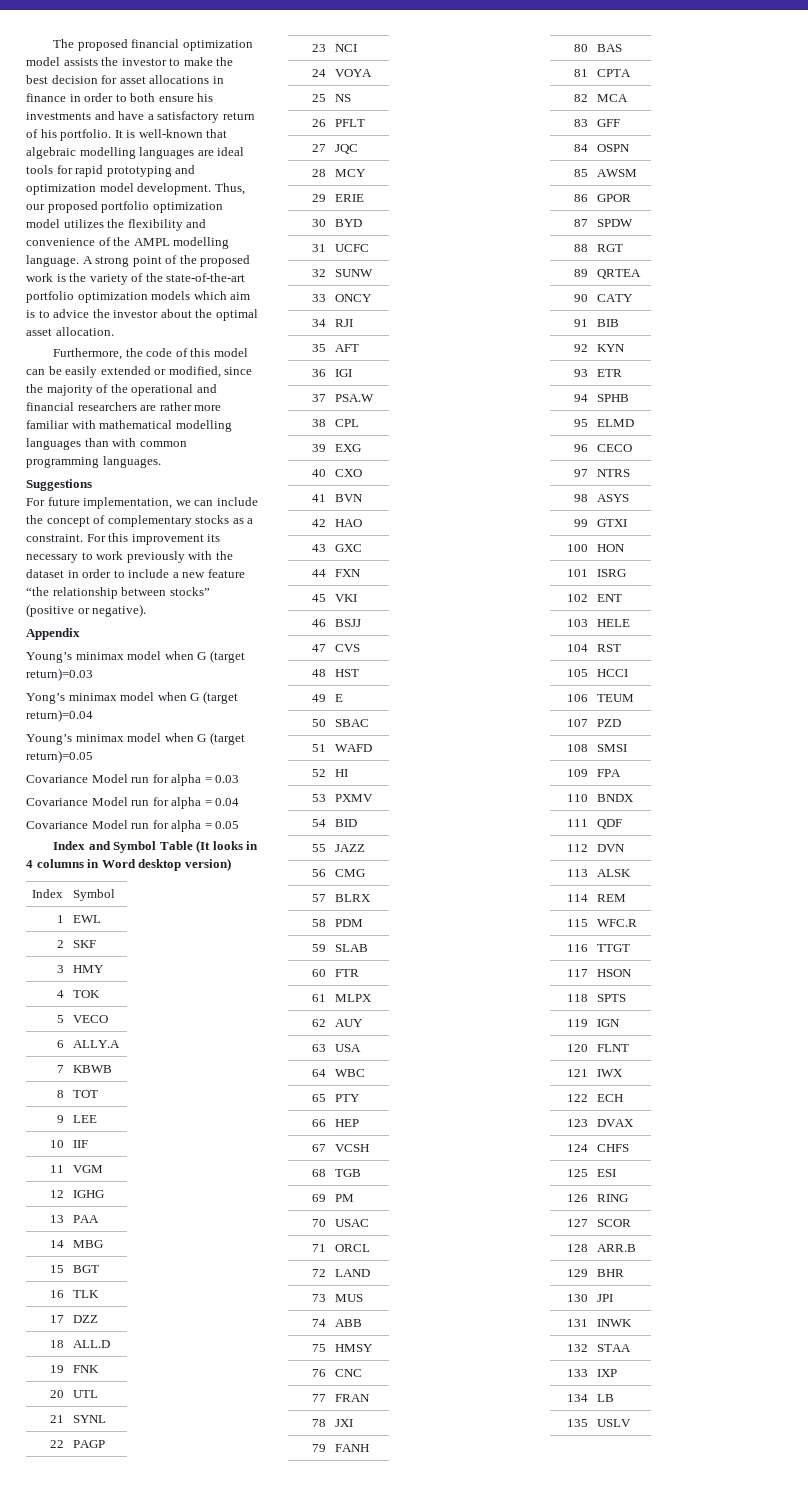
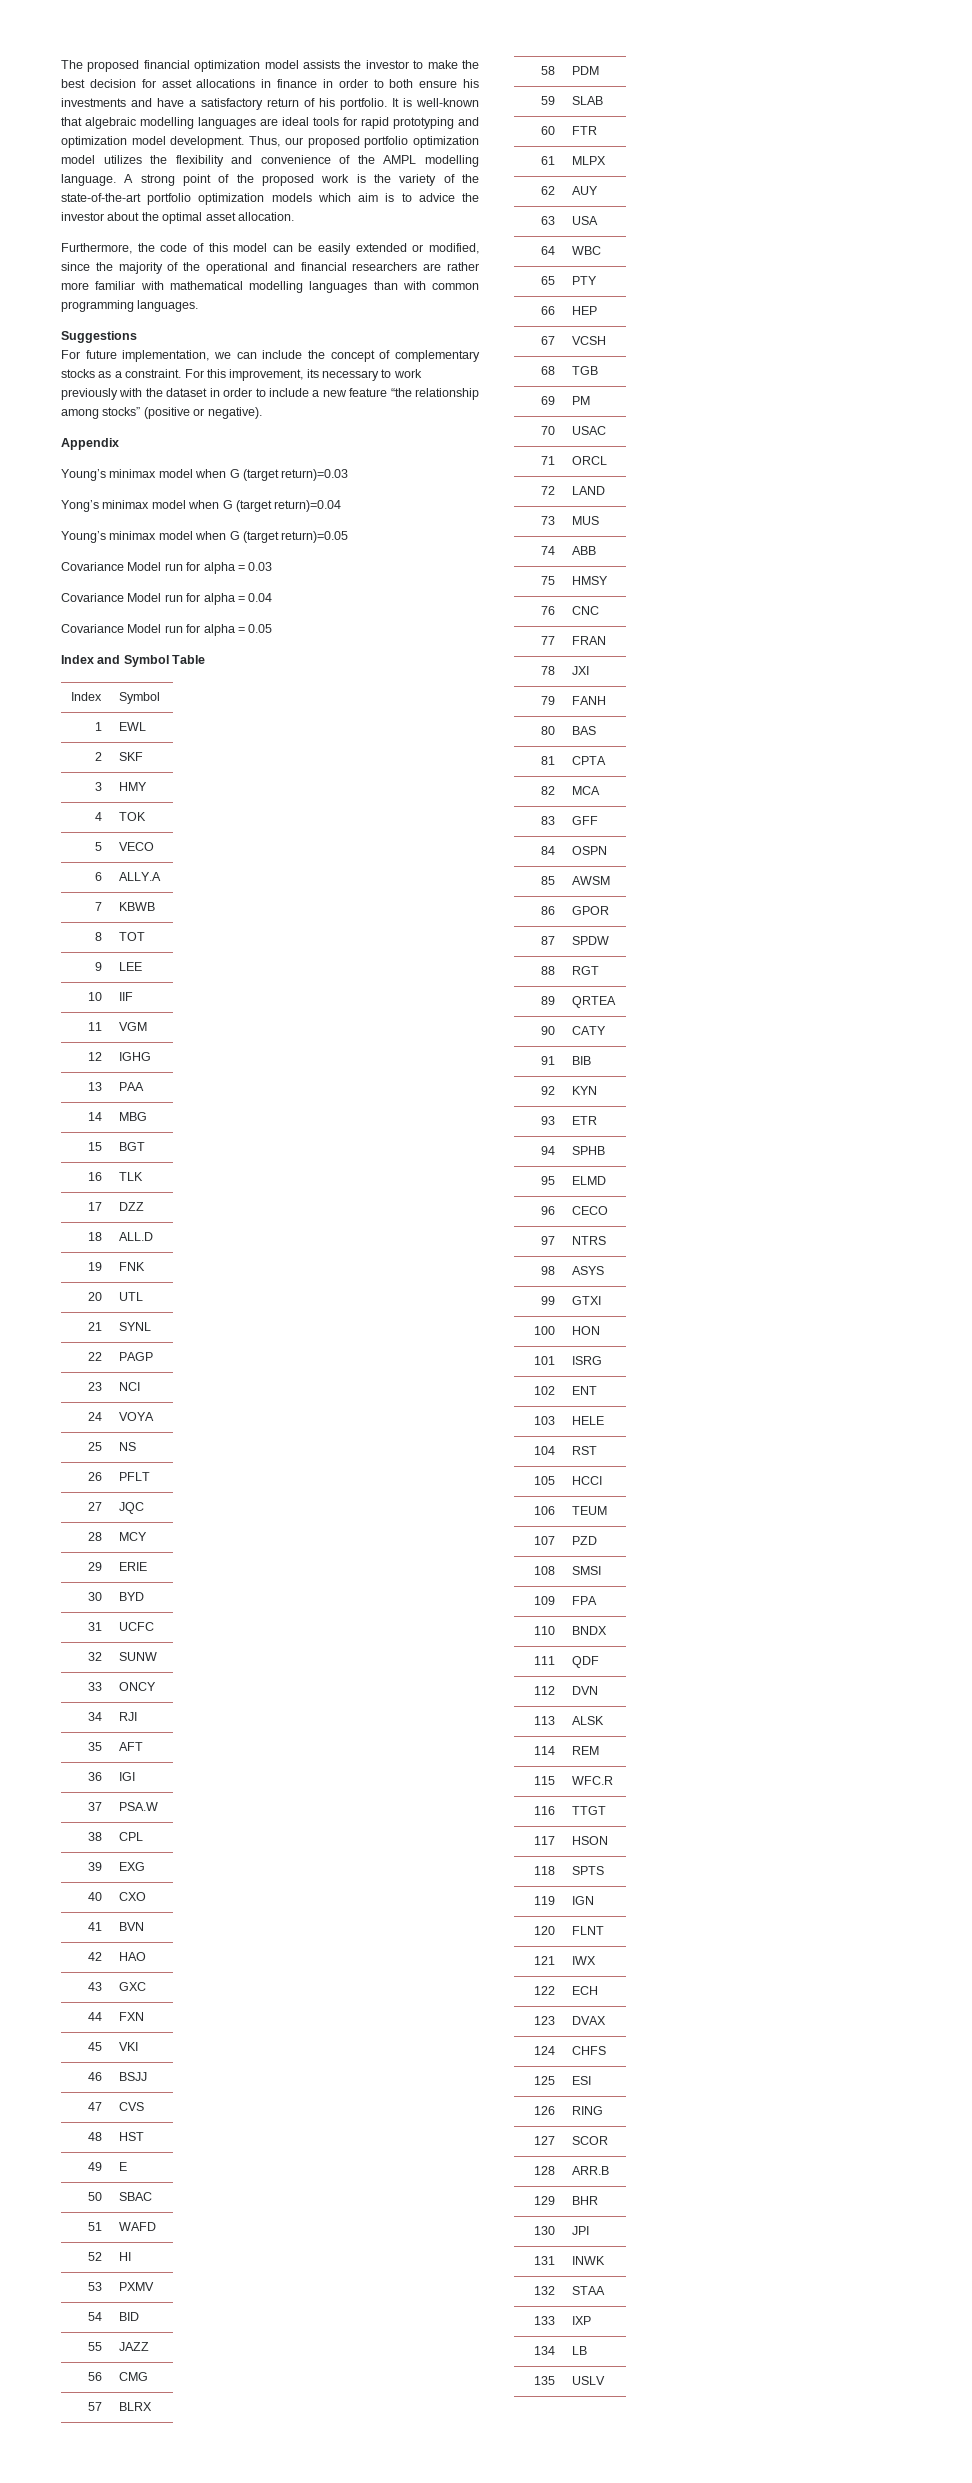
[131,534,204,545] improvement -> [229,369,304,381] improvement,
[121,587,167,596] between -> [61,409,99,419] among
[196,840,259,853] [26,858,231,871] (It looks in 4 columns in Word desktop version) -> (206, 659) none

